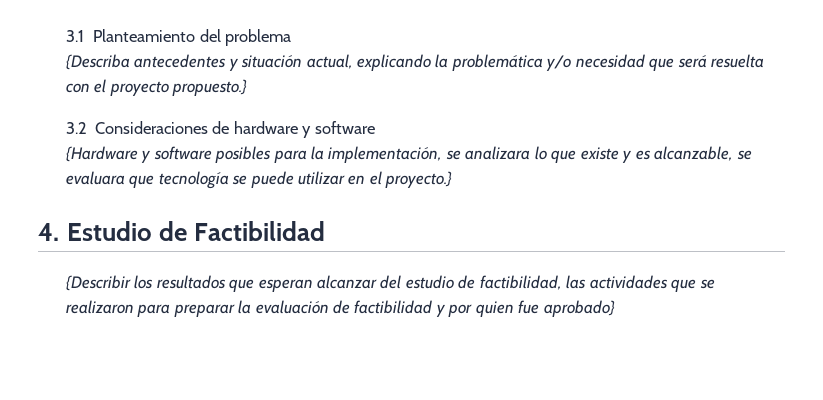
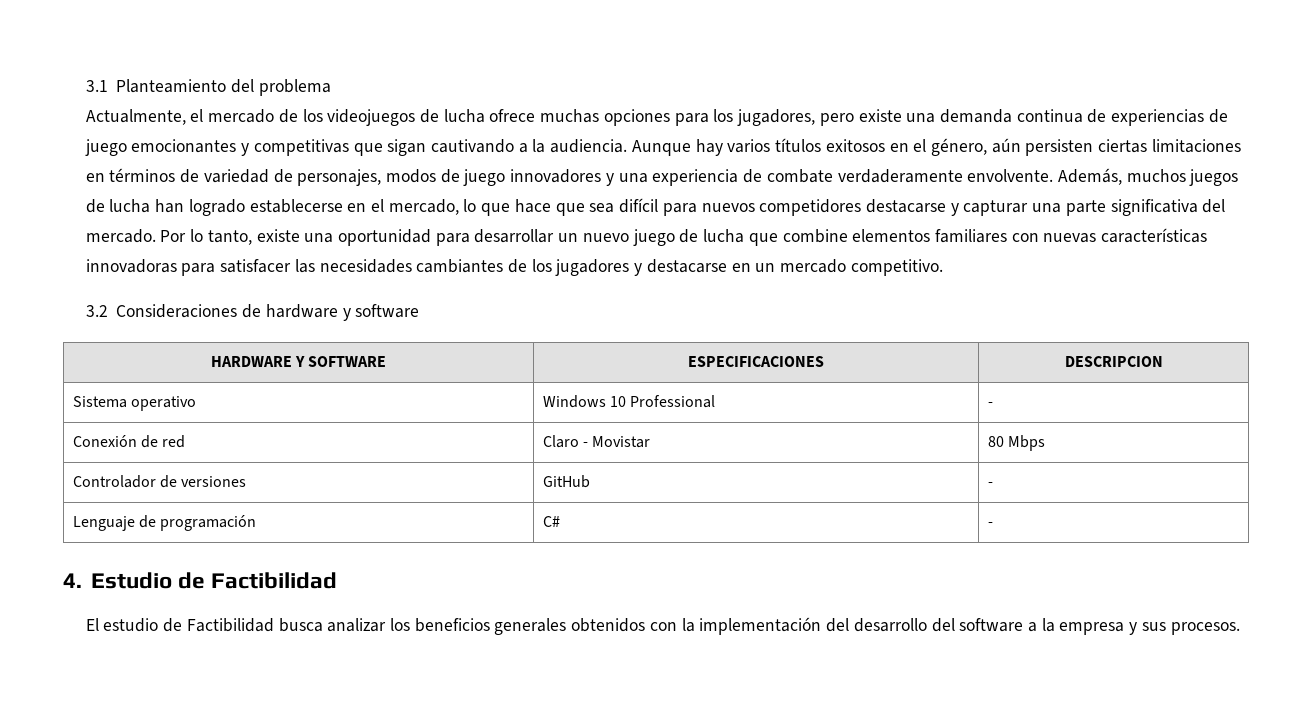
[65,54,765,71] [65,79,248,96] {Describa antecedentes y situación actual, explicando la problemática y/o necesidad que será resuelta con el proyecto propuesto.} -> [85,109,1228,126] [84,138,1241,156] [85,168,1239,186] [85,198,1226,216] [85,228,1208,246] [85,259,943,276] Actualmente, el mercado de los videojuegos de lucha ofrece muchas opciones para los jugadores, pero existe una demanda continua de experiencias de juego emocionantes y competitivas que sigan cautivando a la audiencia. Aunque hay varios títulos exitosos en el género, aún persisten ciertas limitaciones en términos de variedad de personajes, modos de juego innovadores y una experiencia de combate verdaderamente envolvente. Además, muchos juegos de lucha han logrado establecerse en el mercado, lo que hace que sea difícil para nuevos competidores destacarse y capturar una parte significativa del mercado. Por lo tanto, existe una oportunidad para desarrollar un nuevo juego de lucha que combine elementos familiares con nuevas características innovadoras para satisfacer las necesidades cambiantes de los jugadores y destacarse en un mercado competitivo.
[65,146,752,163] [65,171,453,189] [38,221,326,241] [65,275,715,292] [65,300,615,317] // {Hardware y software posibles para la implementación, se analizara lo que existe y es alcanzable, se evaluara que tecnología se puede utilizar en el proyecto.} // 4. Estudio de Factibilidad // {Describir los resultados que esperan alcanzar del estudio de factibilidad, las actividades que se realizaron para preparar la evaluación de factibilidad y por quien fue aprobado} -> [210,356,387,367] [688,356,824,367] [1064,356,1163,367] [72,396,197,411] [542,395,716,408] [987,402,993,407] [72,435,186,448] [542,435,651,448] [987,435,1046,451] [72,475,247,488] [542,475,590,488] [987,482,993,487] [72,515,257,531] [542,516,560,527] [987,522,993,527] [63,572,337,589] [85,617,1240,635] // HARDWARE Y SOFTWARE | ESPECIFICACIONES | DESCRIPCION // Sistema operativo | Windows 10 Professional | - // Conexión de red | Claro - Movistar | 80 Mbps // Controlador de versiones | GitHub | - // Lenguaje de programación | C# | - // 4. Estudio de Factibilidad // El estudio de Factibilidad busca analizar los beneficios generales obtenidos con la implementación del desarrollo del software a la empresa y sus procesos.

